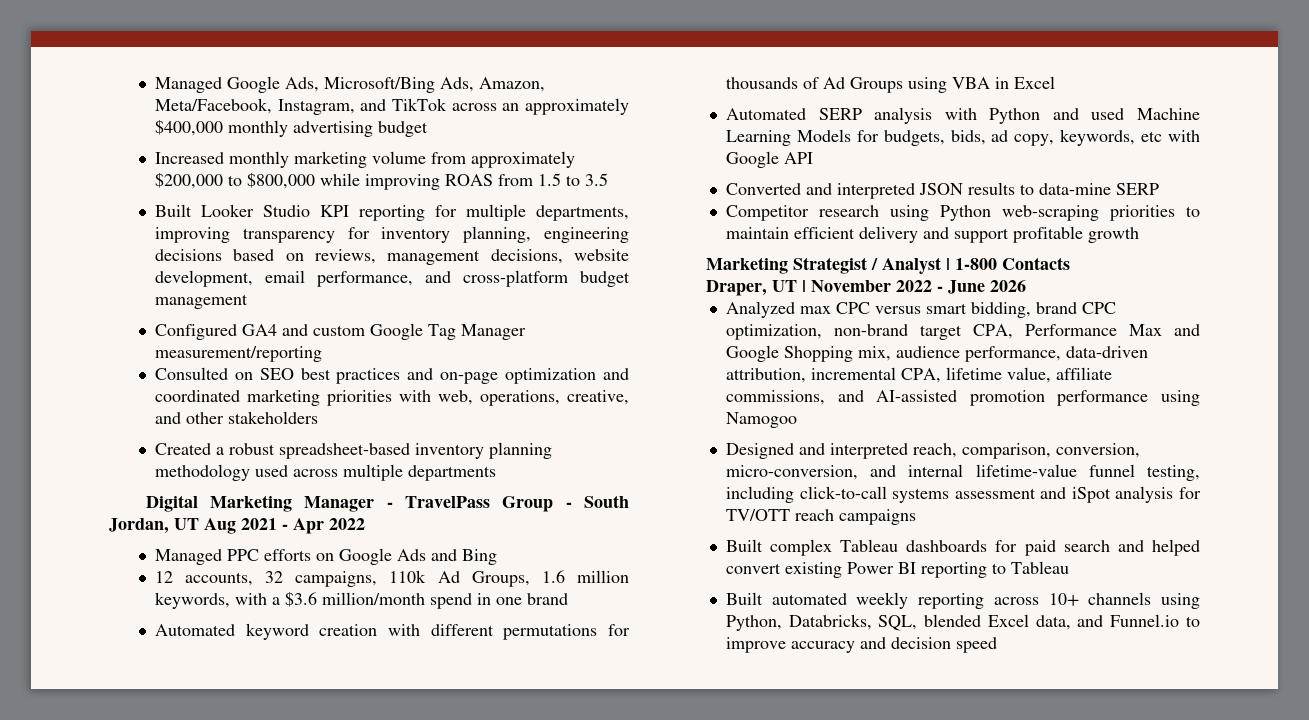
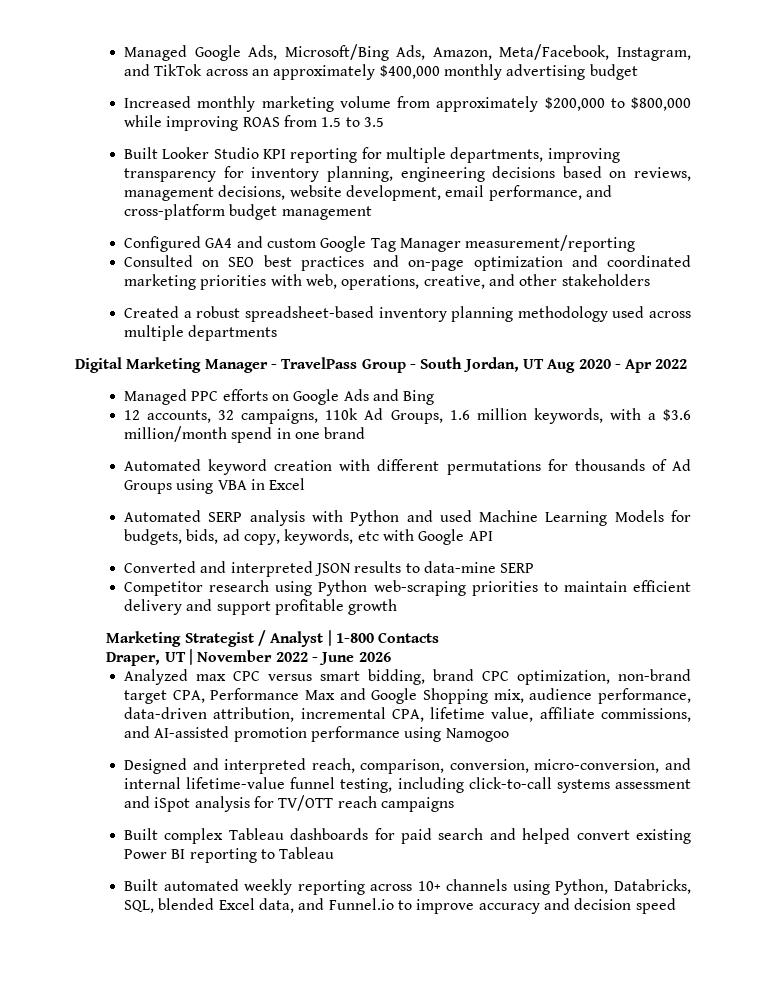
[241,518,277,530] 2021 -> [578,359,611,369] 2020

